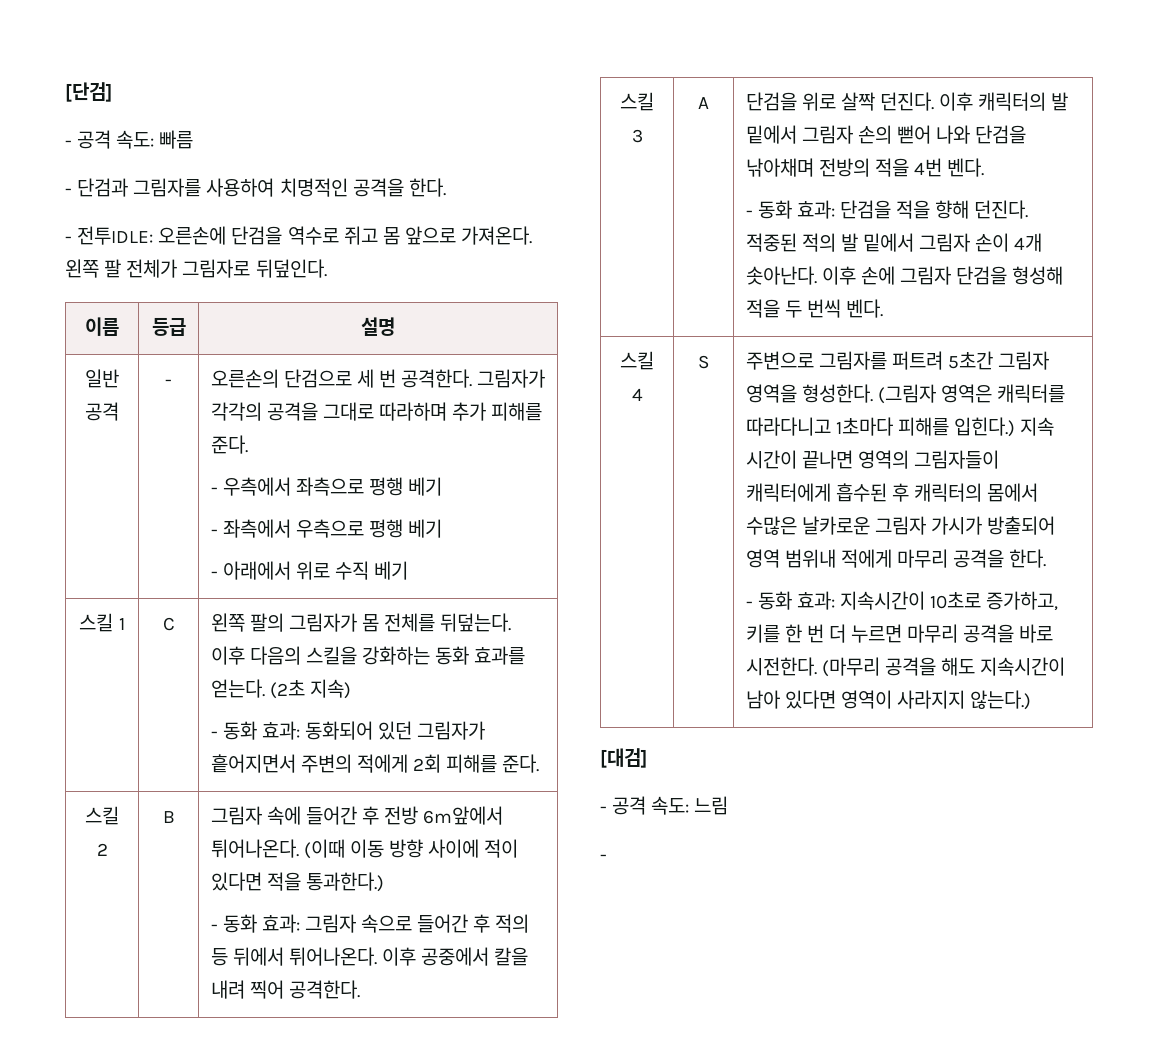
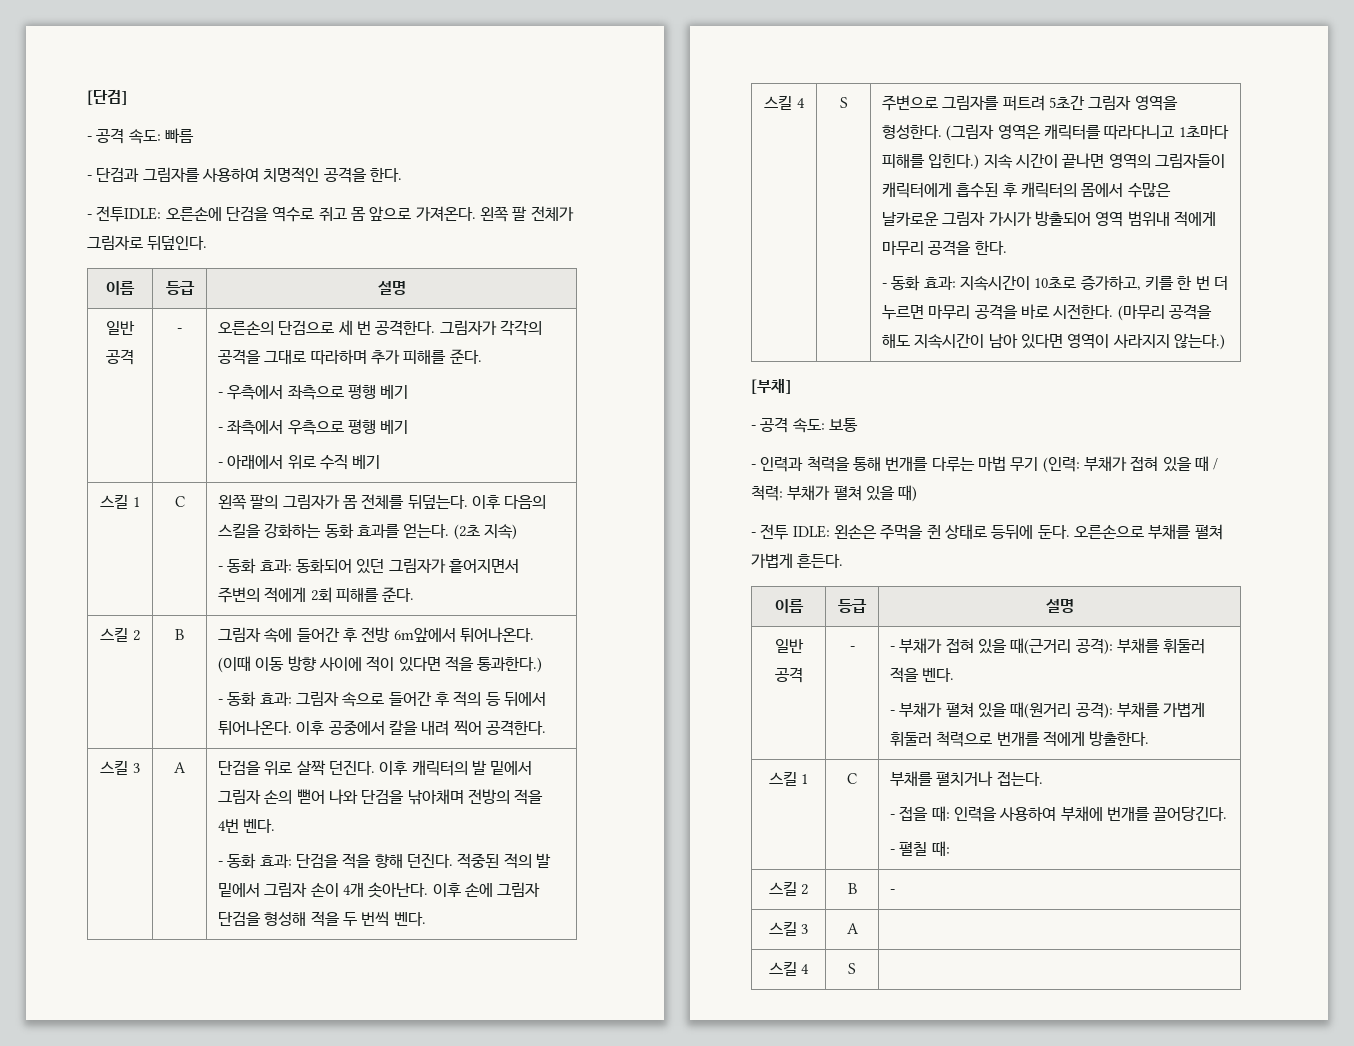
[600,748,647,768] [600,796,729,815] [600,854,607,861] [대검] // - 공격 속도: 느림 // - -> [751,379,791,394] [751,417,858,433] [751,456,1219,473] [751,485,918,502] [751,524,1223,540] [751,553,844,568] [774,599,804,613] [838,599,867,613] [1045,599,1074,613] [774,639,804,653] [774,667,803,683] [849,646,855,651] [890,638,1206,655] [890,667,955,683] [890,702,1206,719] [890,731,1150,747] [768,771,809,786] [847,773,857,784] [890,771,1043,786] [890,806,1228,822] [890,841,950,856] [768,881,809,896] [847,883,857,894] [890,889,896,894] [768,921,809,936] [846,923,859,934] [768,961,810,976] [848,963,856,974] [부채] // - 공격 속도: 보통 // - 인력과 척력을 통해 번개를 다루는 마법 무기 (인력: 부채가 접혀 있을 때 / 척력: 부채가 펼쳐 있을 때) // - 전투 IDLE: 왼손은 주먹을 쥔 상태로 등뒤에 둔다. 오른손으로 부채를 펼쳐 가볍게 흔든다. // 이름 | 등급 | 설명 // 일반 공격 | - | - 부채가 접혀 있을 때(근거리 공격): 부채를 휘둘러 적을 벤다. // - 부채가 펼쳐 있을 때(원거리 공격): 부채를 가볍게 휘둘러 척력으로 번개를 적에게 방출한다. // 스킬 1 | C | 부채를 펼치거나 접는다. // - 접을 때: 인력을 사용하여 부채에 번개를 끌어당긴다. // - 펼칠 때: // 스킬 2 | B | - // 스킬 3 | A | // 스킬 4 | S |

